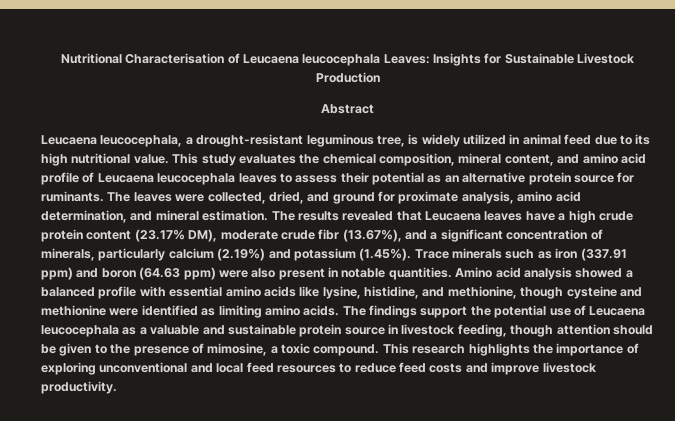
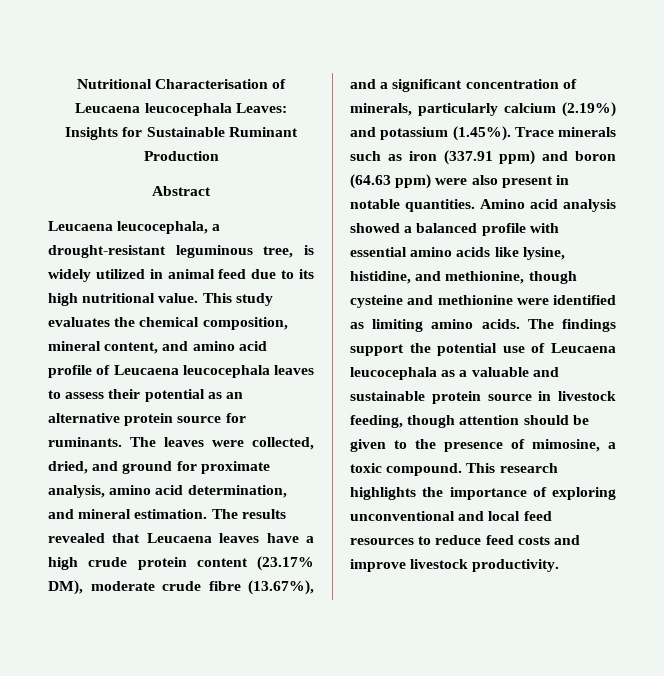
[577,53,635,64] Livestock -> [228,127,298,137] Ruminant
[318,229,340,240] fibr -> [208,581,241,591] fibre

